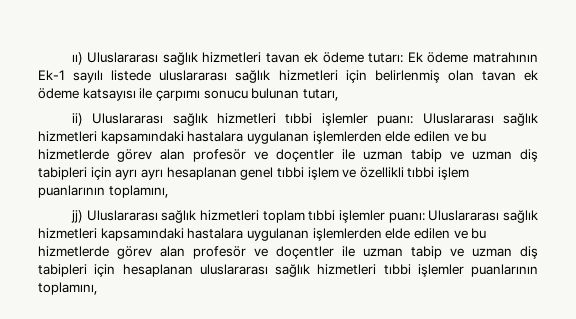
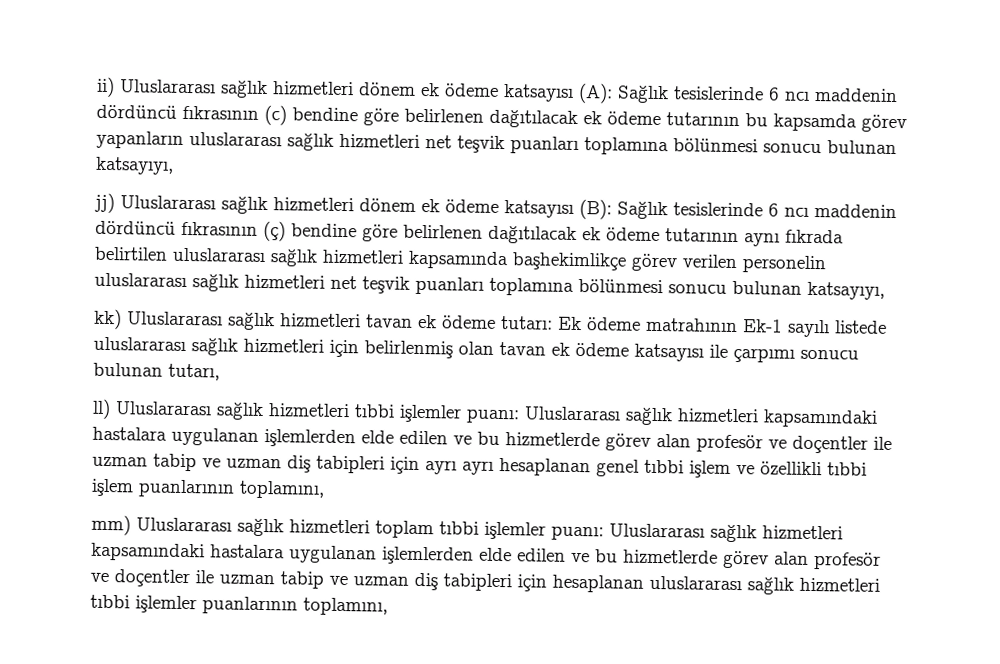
[71,52,83,65] ıı) -> [96,76,898,104] [96,104,907,133] [96,130,897,156] [95,156,174,175] [94,192,897,220] [95,220,844,247] [94,246,826,274] [94,272,885,300] [94,308,122,330] ii) Uluslararası sağlık hizmetleri dönem ek ödeme katsayısı (A): Sağlık tesislerinde 6 ncı maddenin dördüncü fıkrasının (c) bendine göre belirlenen dağıtılacak ek ödeme tutarının bu kapsamda görev yapanların uluslararası sağlık hizmetleri net teşvik puanları toplamına bölünmesi sonucu bulunan katsayıyı, // jj) Uluslararası sağlık hizmetleri dönem ek ödeme katsayısı (B): Sağlık tesislerinde 6 ncı maddenin dördüncü fıkrasının (ç) bendine göre belirlenen dağıtılacak ek ödeme tutarının aynı fıkrada belirtilen uluslararası sağlık hizmetleri kapsamında başhekimlikçe görev verilen personelin uluslararası sağlık hizmetleri net teşvik puanları toplamına bölünmesi sonucu bulunan katsayıyı, // kk)
[71,113,83,126] ii) -> [92,398,111,420] ll)
[70,210,83,223] jj) -> [91,514,131,536] mm)

